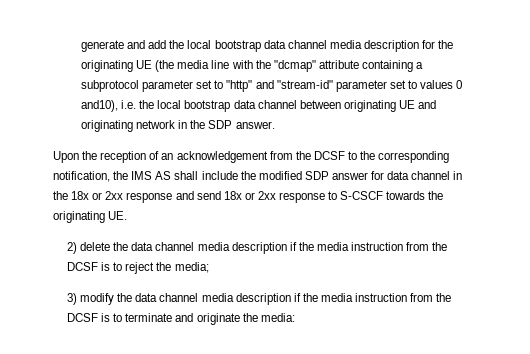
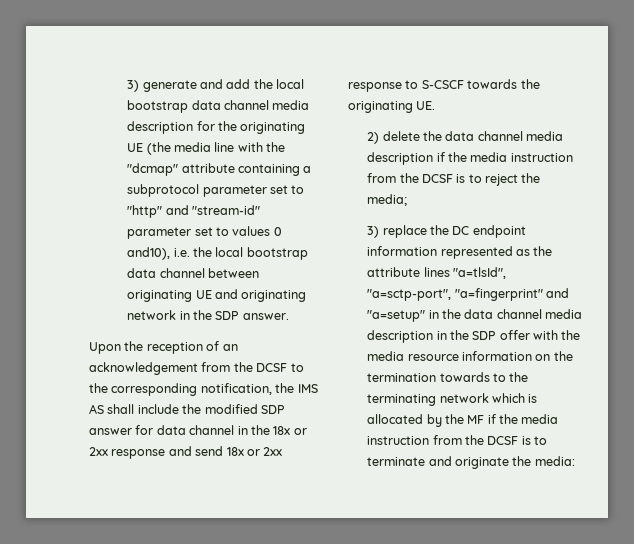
(81, 46) none -> [127,80,140,92] 3)
[80,293,291,305] modify the data channel media description -> [382,225,526,238] [367,246,553,259] [367,267,506,279] [367,288,569,301] [367,309,583,322] [367,330,581,343] [367,351,573,361] [367,372,529,382] [367,393,538,406] [367,414,485,427] replace the DC endpoint information represented as the attribute lines "a=tlsId", "a=sctp-port", "a=fingerprint" and "a=setup" in the data channel media description in the SDP offer with the media resource information on the termination towards to the terminating network which is allocated by the MF

